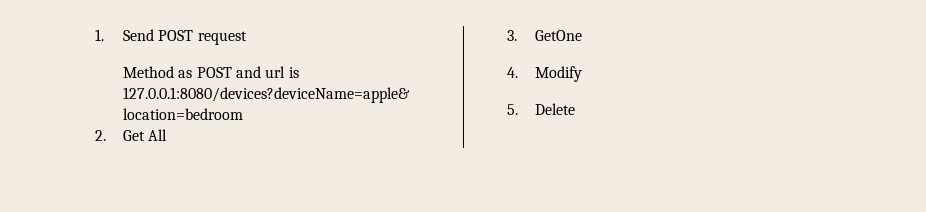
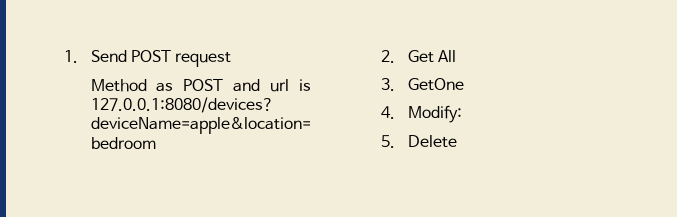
[535,66,583,82] Modify -> [407,105,462,123] Modify:

